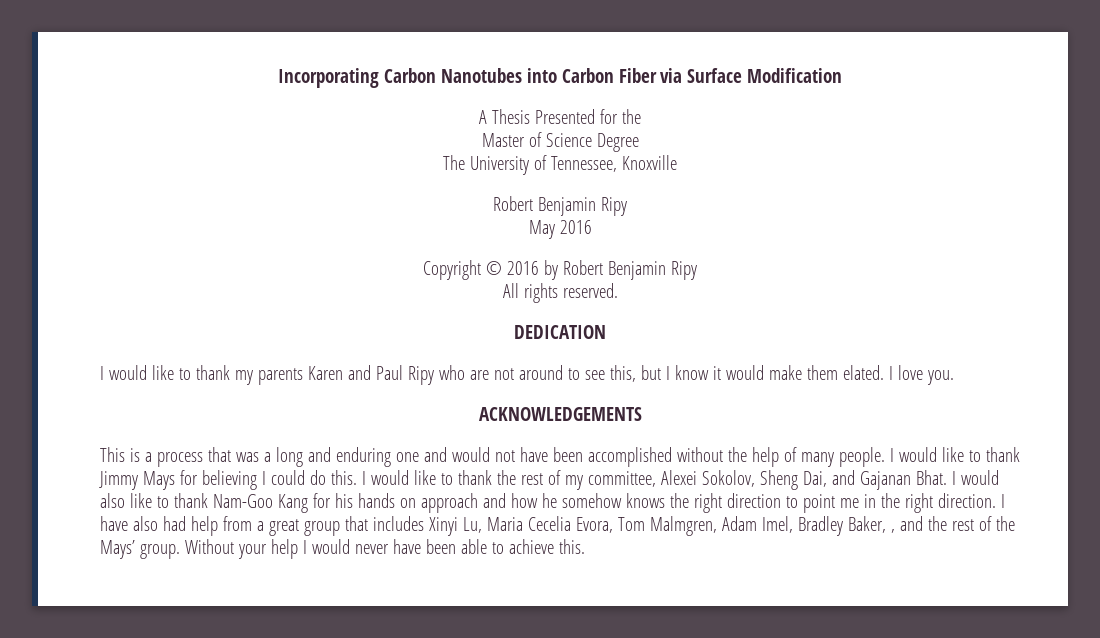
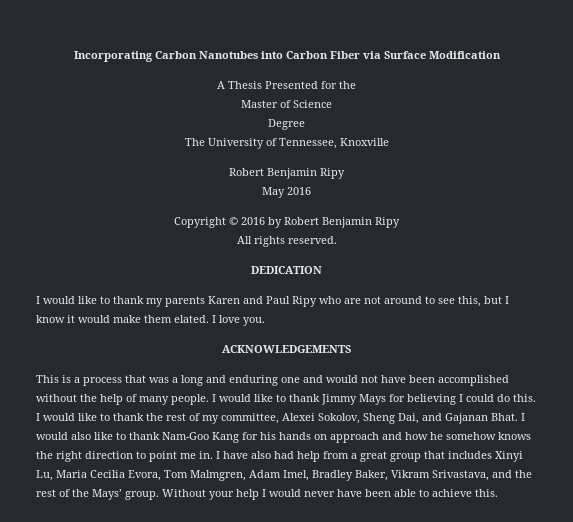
(592, 140) none -> (332, 104) //
[863,493,996,513] in the right direction. -> [199,451,213,459] in.
[527,516,571,531] Cecelia -> [90,470,125,478] Cecilia
[890,529,895,533] , -> [391,470,489,481] Vikram Srivastava,

